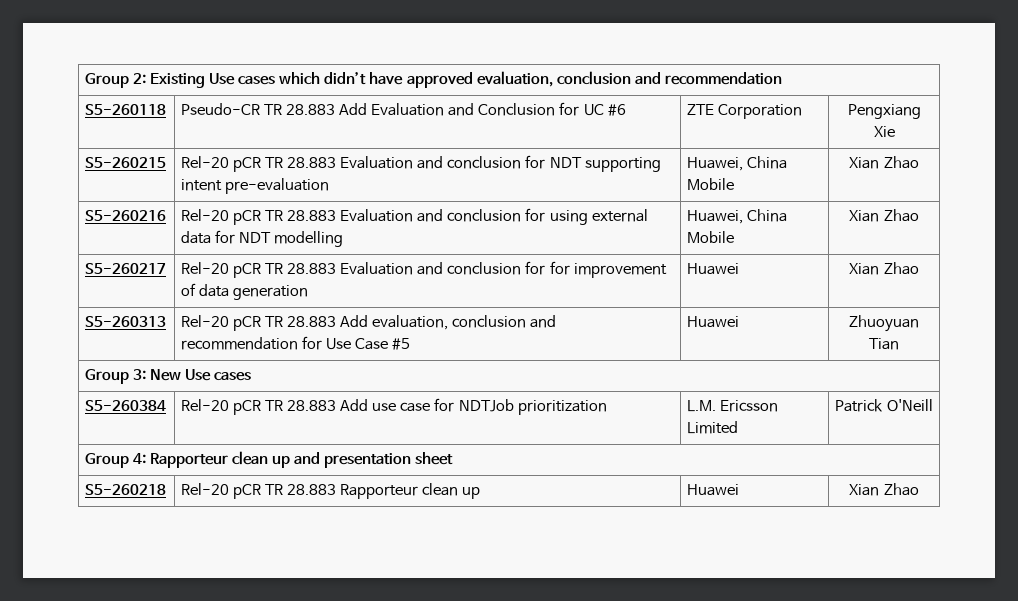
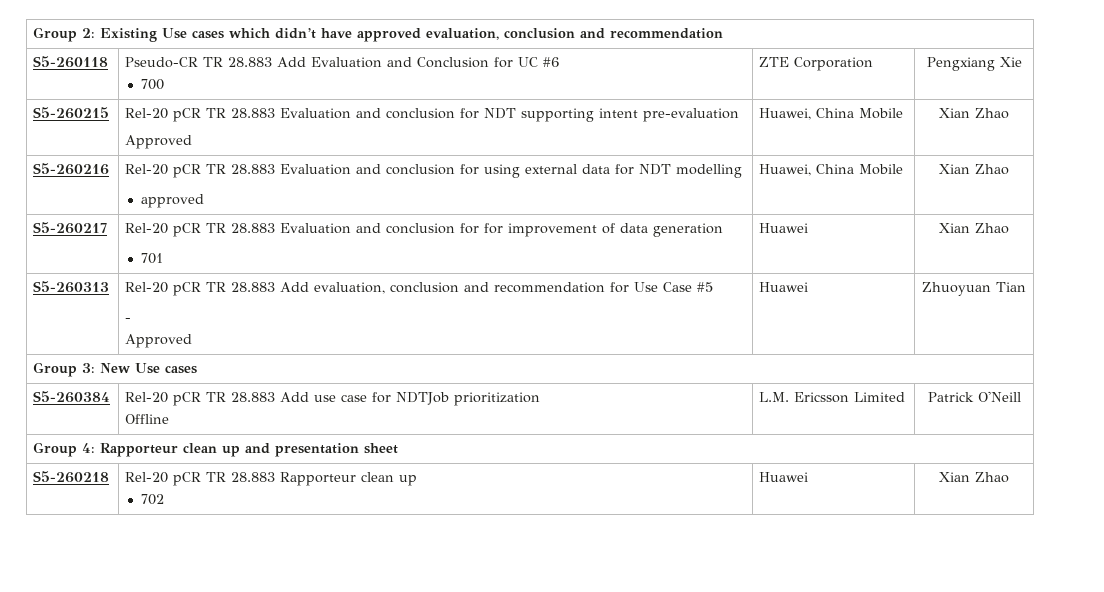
(626, 110) none -> [141,79,165,90] // 700
(330, 186) none -> [125,135,193,149] // Approved
(344, 239) none -> [141,194,205,208] // approved
(309, 292) none -> [141,253,164,264] // 701
(411, 344) none -> [125,318,132,322] [125,334,193,348] // - // Approved
(607, 407) none -> [125,414,170,424] // Offline
(481, 493) none -> [141,494,165,505] // 702

